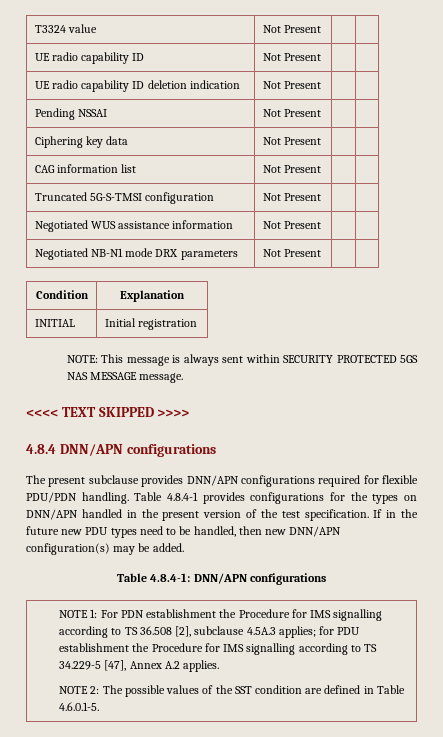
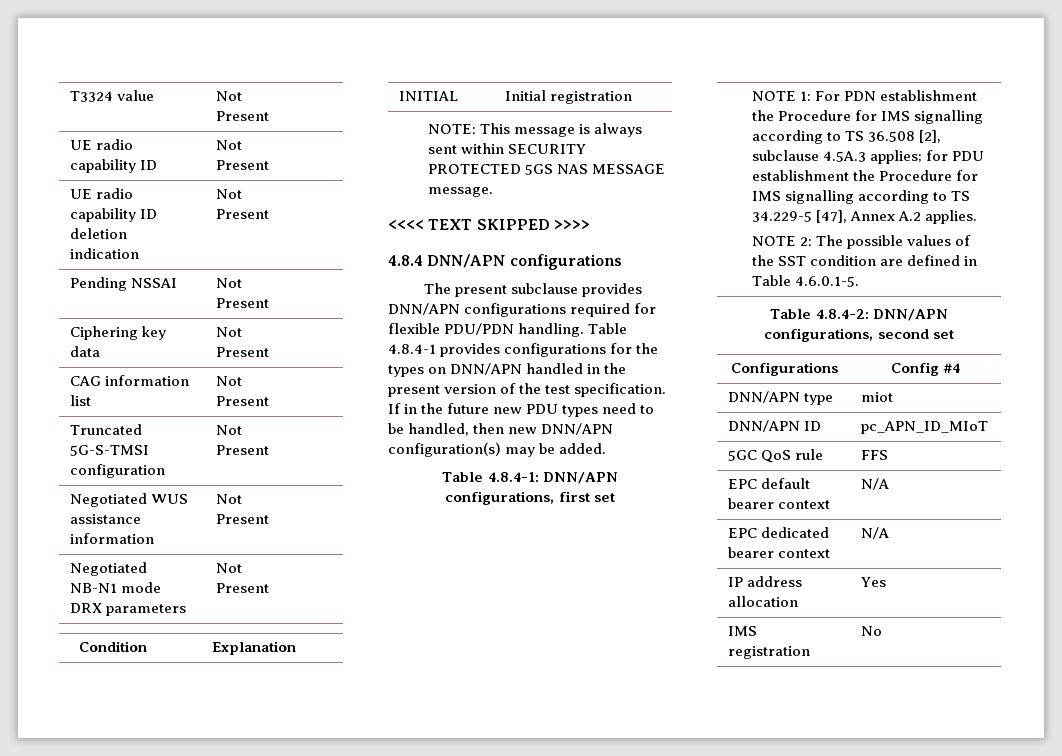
[249,573,326,585] configurations -> [445,491,615,505] configurations, first set
(100, 706) none -> [770,309,948,321] [764,328,954,342] [730,362,838,376] [890,362,961,376] [727,391,833,405] [860,392,893,402] [727,420,821,432] [860,421,988,434] [727,449,823,463] [860,450,888,460] [727,478,810,489] [727,498,830,509] [860,478,889,490] [727,527,829,538] [727,547,830,558] [860,527,889,539] [727,576,802,587] [727,596,798,607] [860,577,886,587] [727,626,757,636] [727,646,810,659] [860,626,882,636] // Table 4.8.4-2: DNN/APN configurations, second set // Configurations | Config #4 // DNN/APN type | miot // DNN/APN ID | pc_APN_ID_MIoT // 5GC QoS rule | FFS // EPC default bearer context | N/A // EPC dedicated bearer context | N/A // IP address allocation | Yes // IMS registration | No

